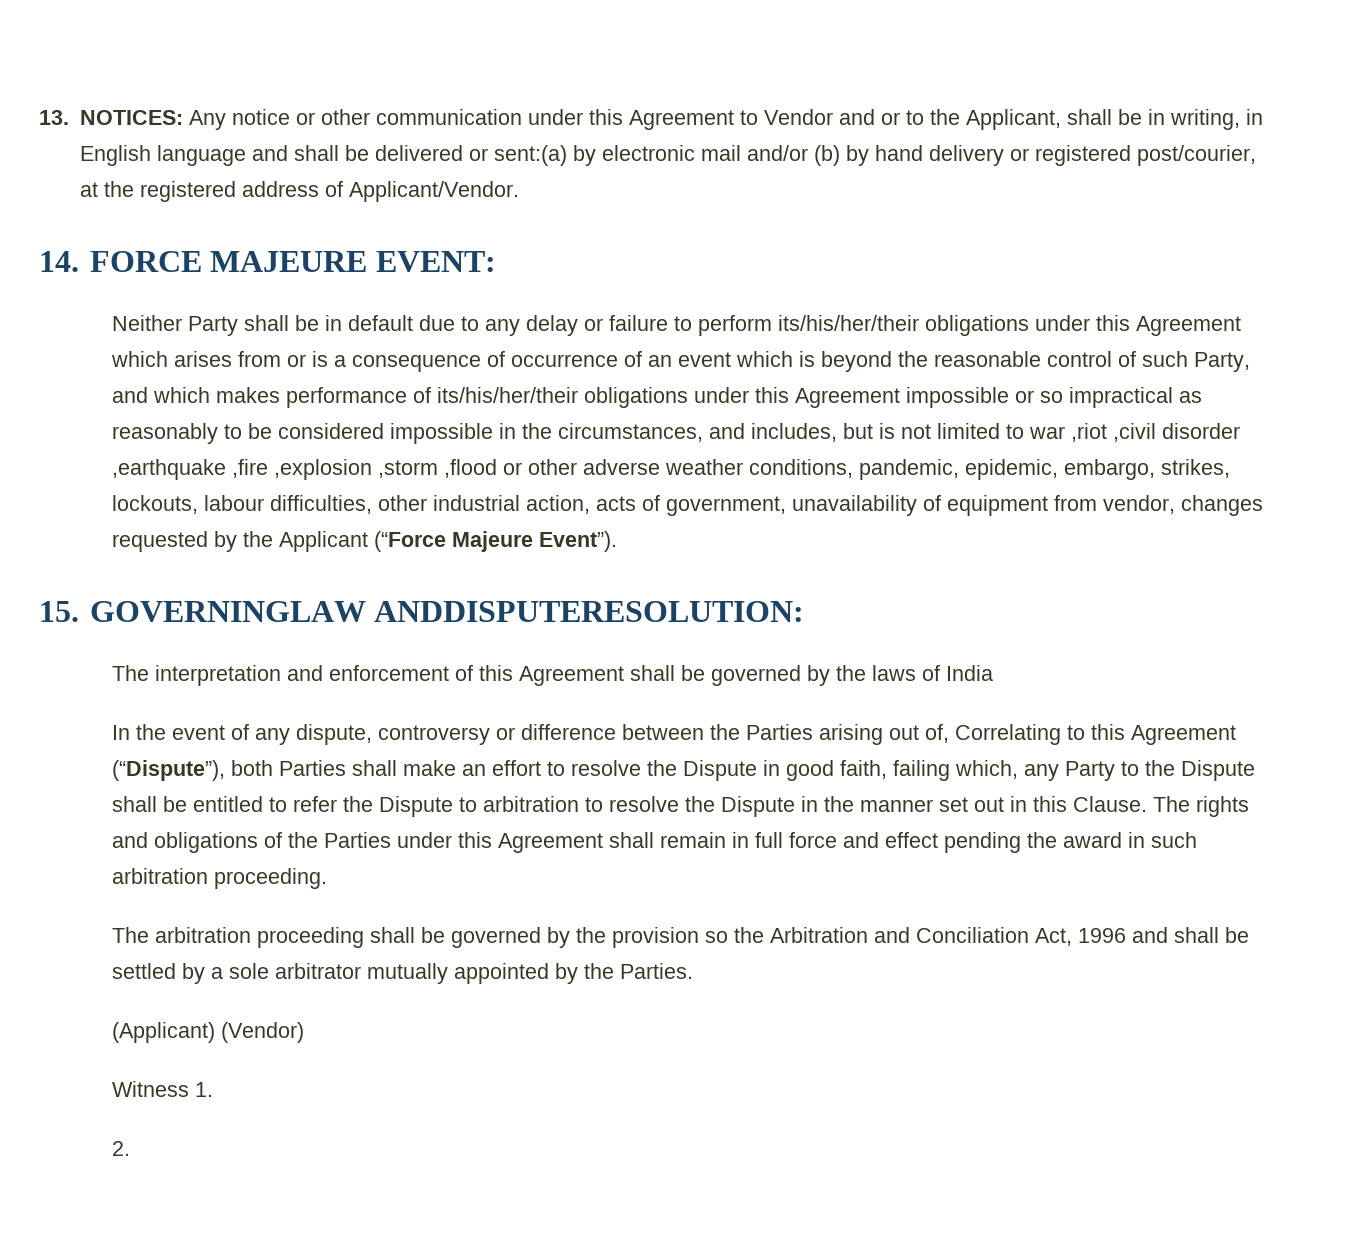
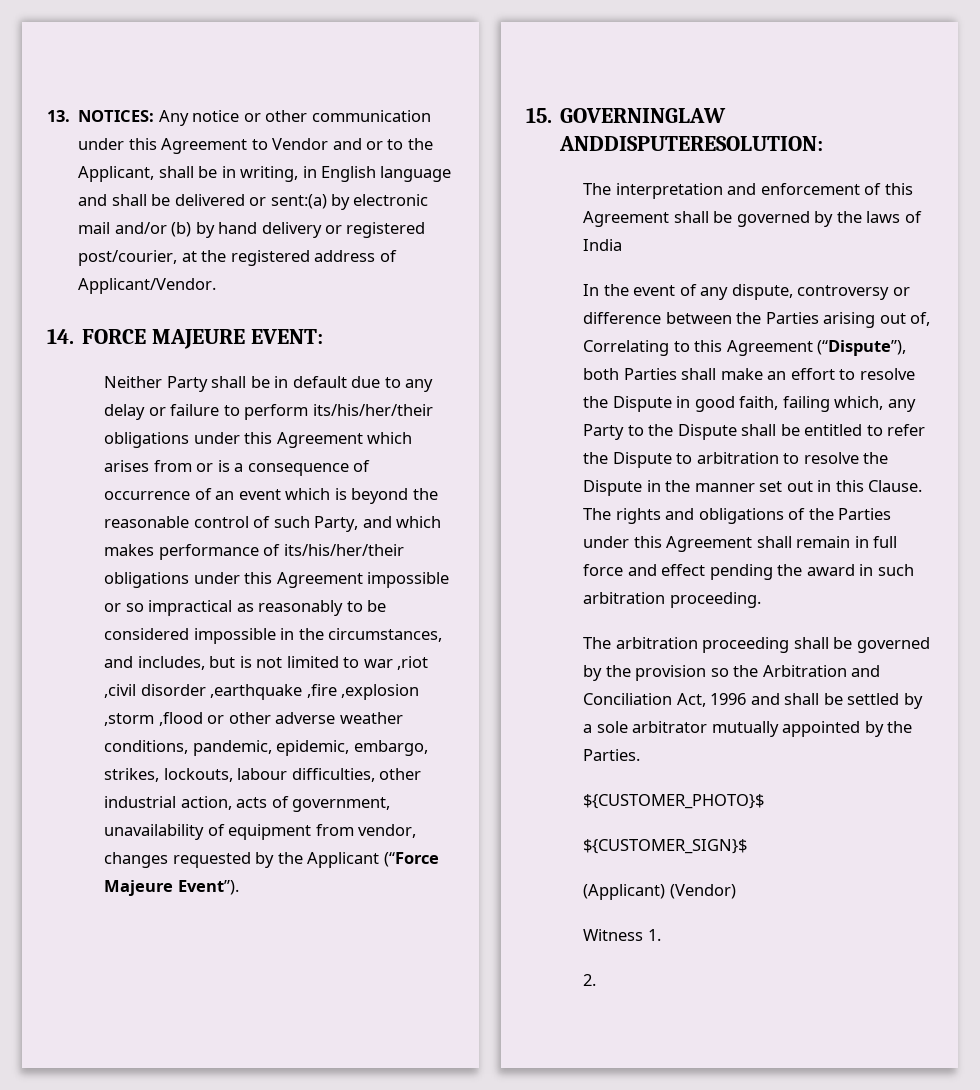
(693, 971) none -> [583,794,765,809] [583,839,748,854] // ${CUSTOMER_PHOTO}$ // ${CUSTOMER_SIGN}$

